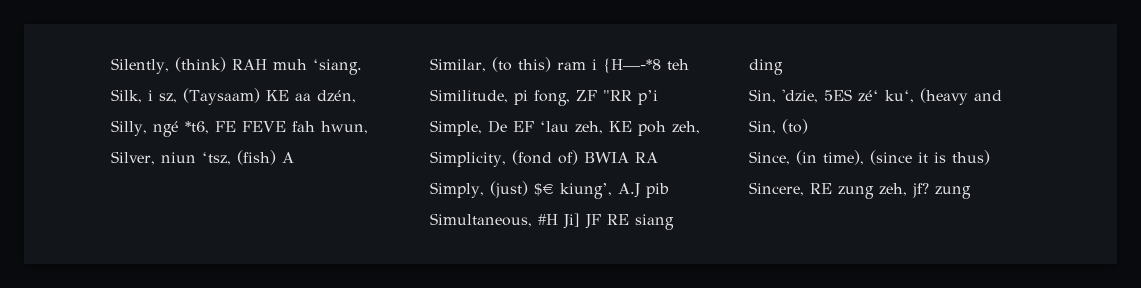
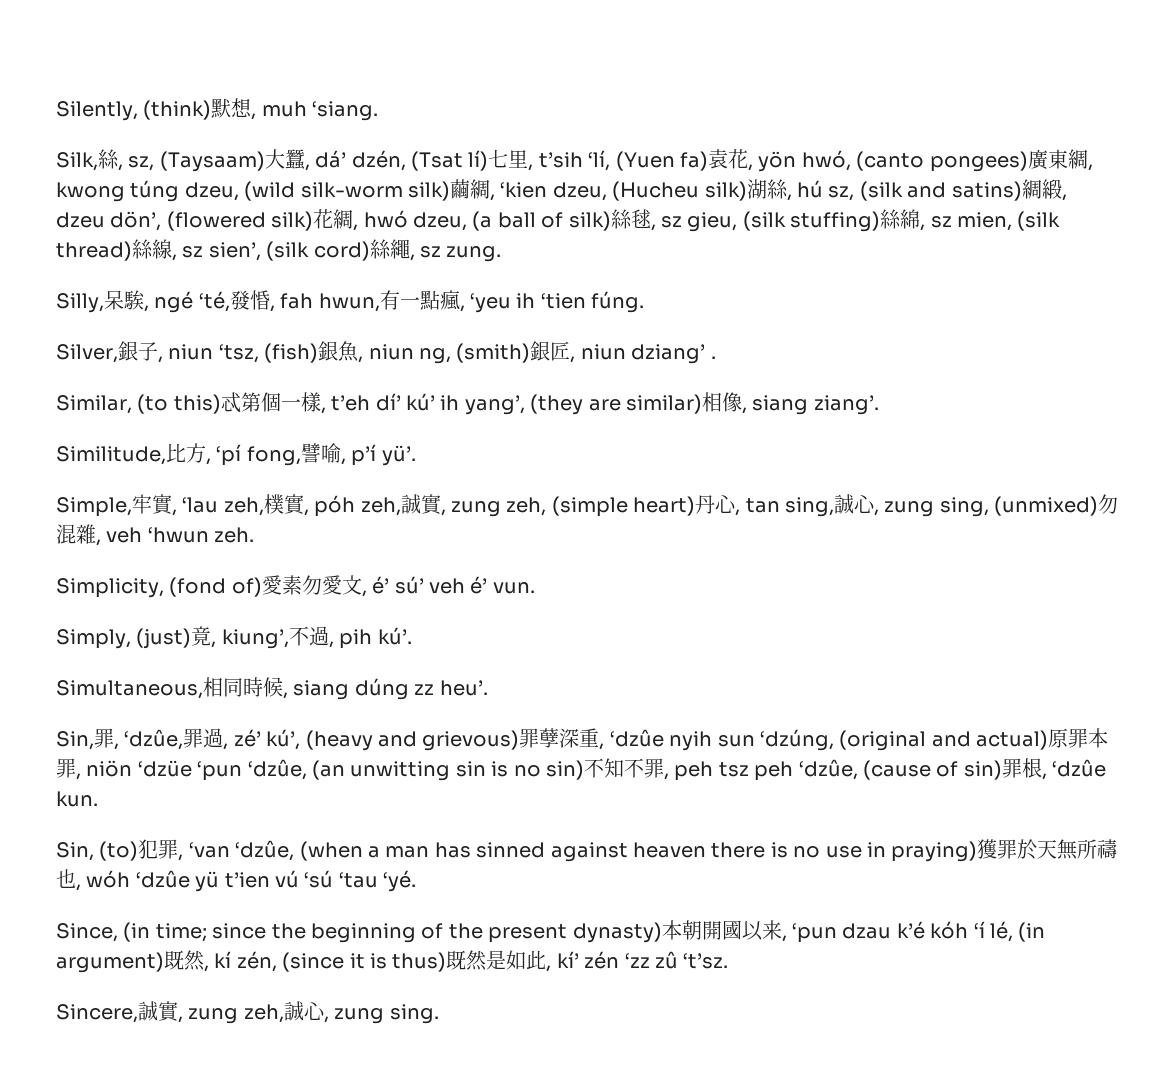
[231,59,267,70] RAH -> [211,98,257,120] 默想,
[148,90,153,101] i -> [98,149,123,171] 絲,
[265,90,356,103] [111,120,368,137] KE aa dzén, // Silly, ngé *t6, FE FEVE fah hwun, -> [264,149,1093,172] [56,179,1067,202] [56,209,1061,232] [56,239,502,262] [56,290,645,313] 大蠶, dá’ dzén, (Tsat lí)七里, t’sih ‘lí, (Yuen fa)袁花, yön hwó, (canto pongees)廣東綢, kwong túng dzeu, (wild silk-worm silk)繭綢, ‘kien dzeu, (Hucheu silk)湖絲, hú sz, (silk and satins)綢緞, dzeu dön’, (flowered silk)花綢, hwó dzeu, (a ball of silk)絲毬, sz gieu, (silk stuffing)絲綿, sz mien, (silk thread)絲線, sz sien’, (silk cord)絲繩, sz zung. // Silly,呆騃, ngé ‘té,發惛, fah hwun,有一點瘋, ‘yeu ih ‘tien fúng.
(155, 158) none -> [118,341,163,363] 銀子,
[282,152,294,163] [430,57,689,73] [430,89,658,106] [430,120,700,136] [430,150,658,167] [430,181,669,199] [430,213,674,230] [749,59,783,75] [749,88,1002,105] [749,119,808,134] [749,150,990,165] [749,182,971,199] A // Similar, (to this) ram i {H—-*8 teh // Similitude, pi fong, ZF "RR p’i // Simple, De EF ‘lau zeh, KE poh zeh, // Simplicity, (fond of) BWIA RA // Simply, (just) $€ kiung’, A.J pib // Simultaneous, #H Ji] JF RE siang ding // Sin, 'dzie, 5ES zé‘ ku‘, (heavy and // Sin, (to) // Since, (in time), (since it is thus) // Sincere, RE zung zeh, jf? zung -> [318,341,716,364] [56,392,879,415] [56,443,416,466] [56,494,1119,517] [56,524,255,546] [56,575,535,598] [56,626,412,649] [56,677,488,700] [56,728,1109,751] [56,758,1107,781] [56,791,98,807] [56,839,1118,862] [56,869,417,892] [56,920,1046,943] [56,950,729,973] [56,1001,439,1024] 銀魚, niun ng, (smith)銀匠, niun dziang’ . // Similar, (to this)忒第個一樣, t’eh dí’ kú’ ih yang’, (they are similar)相像, siang ziang’. // Similitude,比方, ‘pí fong,譬喻, p’í yü’. // Simple,牢實, ‘lau zeh,樸實, póh zeh,誠實, zung zeh, (simple heart)丹心, tan sing,誠心, zung sing, (unmixed)勿混雜, veh ‘hwun zeh. // Simplicity, (fond of)愛素勿愛文, é’ sú’ veh é’ vun. // Simply, (just)竟, kiung’,不過, pih kú’. // Simultaneous,相同時候, siang dúng zz heu’. // Sin,罪, ‘dzûe,罪過, zé’ kú’, (heavy and grievous)罪孽深重, ‘dzûe nyih sun ‘dzúng, (original and actual)原罪本罪, niön ‘dzüe ‘pun ‘dzûe, (an unwitting sin is no sin)不知不罪, peh tsz peh ‘dzûe, (cause of sin)罪根, ‘dzûe kun. // Sin, (to)犯罪, ‘van ‘dzûe, (when a man has sinned against heaven there is no use in praying)獲罪於天無所禱也, wóh ‘dzûe yü t’ien vú ‘sú ‘tau ‘yé. // Since, (in time; since the beginning of the present dynasty)本朝開國以来, ‘pun dzau k’é kóh ‘í lé, (in argument)既然, kí zén, (since it is thus)既然是如此, kí’ zén ‘zz zû ‘t’sz. // Sincere,誠實, zung zeh,誠心, zung sing.

